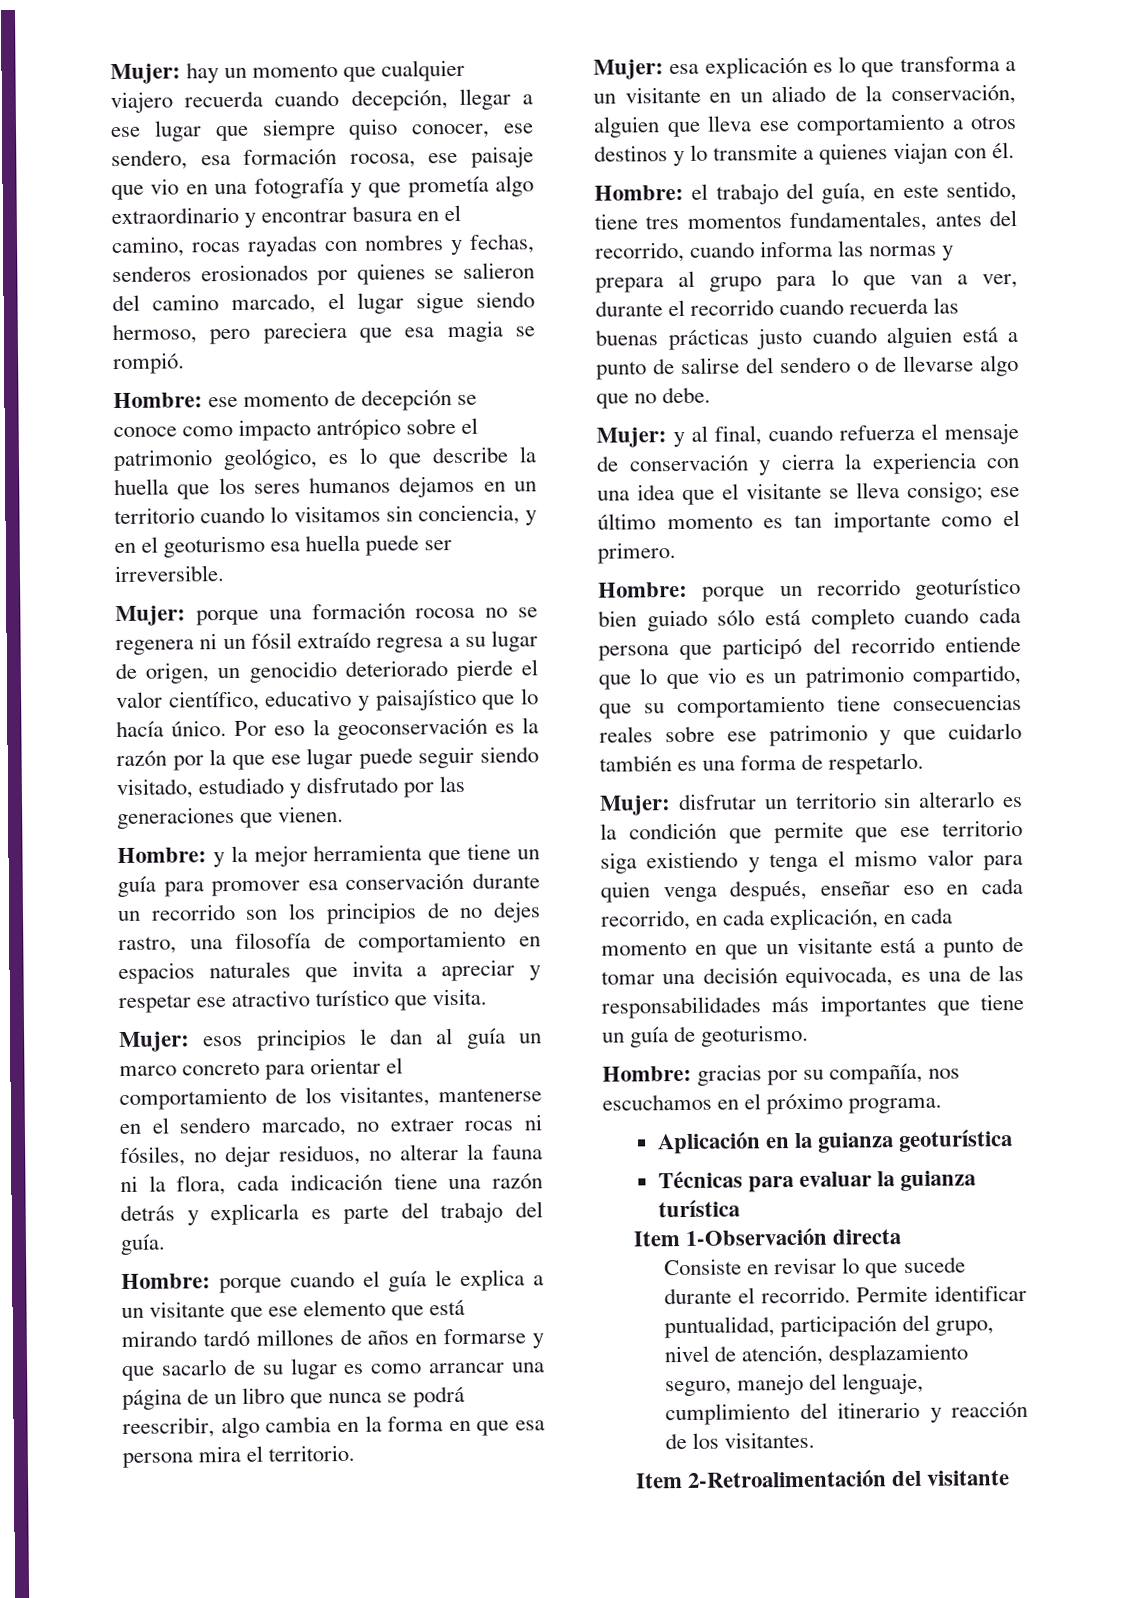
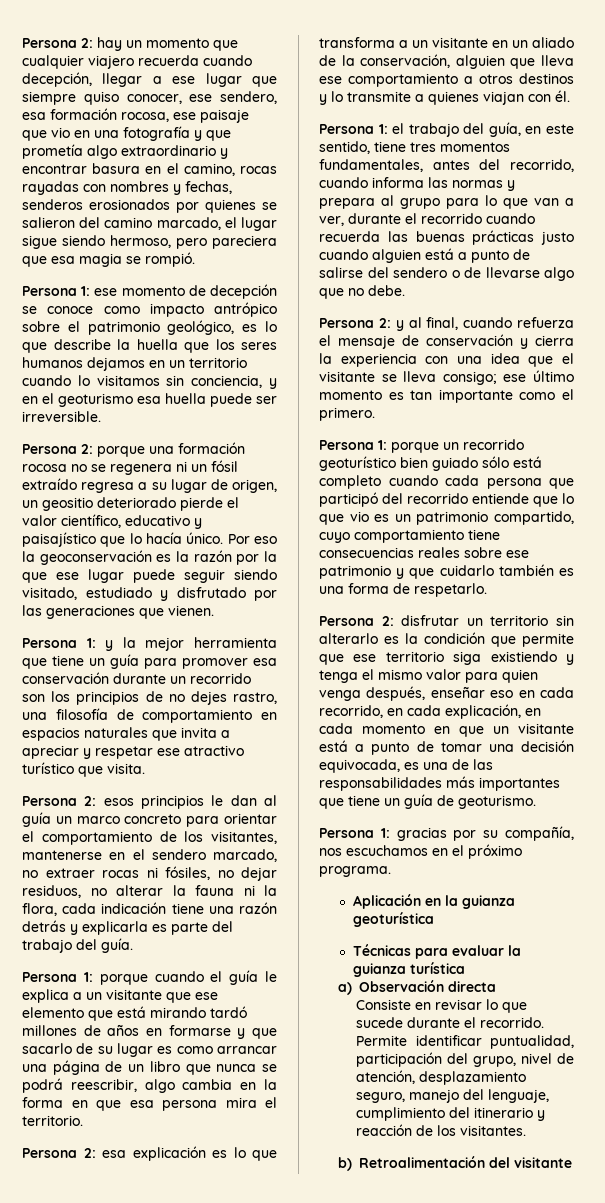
[110,63,181,85] Mujer: -> [22,38,93,48] Persona 2:
[113,392,203,409] Hombre: -> [22,286,91,296] Persona 1:
[115,605,186,627] Mujer: -> [22,444,93,454] Persona 2:
[248,661,337,683] genocidio -> [42,497,93,511] geositio
[117,847,207,864] Hombre: -> [22,638,96,648] Persona 1:
[119,1031,190,1053] Mujer: -> [22,796,97,806] Persona 2:
[121,1273,211,1290] Hombre: -> [22,972,93,982] Persona 1:
[593,59,664,80] Mujer: -> [22,1148,96,1158] Persona 2:
[594,184,684,201] Hombre: -> [319,124,388,134] Persona 1:
[596,427,667,448] Mujer: -> [319,318,391,328] Persona 2:
[598,581,688,598] Hombre: -> [319,440,387,450] Persona 1:
[599,703,665,719] que su -> [319,532,350,543] cuyo
[599,795,671,816] Mujer: -> [319,616,394,626] Persona 2:
[602,1065,692,1082] Hombre: -> [319,828,390,838] Persona 1:
[633,1227,828,1247] Item 1-Observación -> [337,980,444,995] a) Observación
[636,1469,888,1489] Item 2-Retroalimentación -> [337,1156,485,1171] b) Retroalimentación

